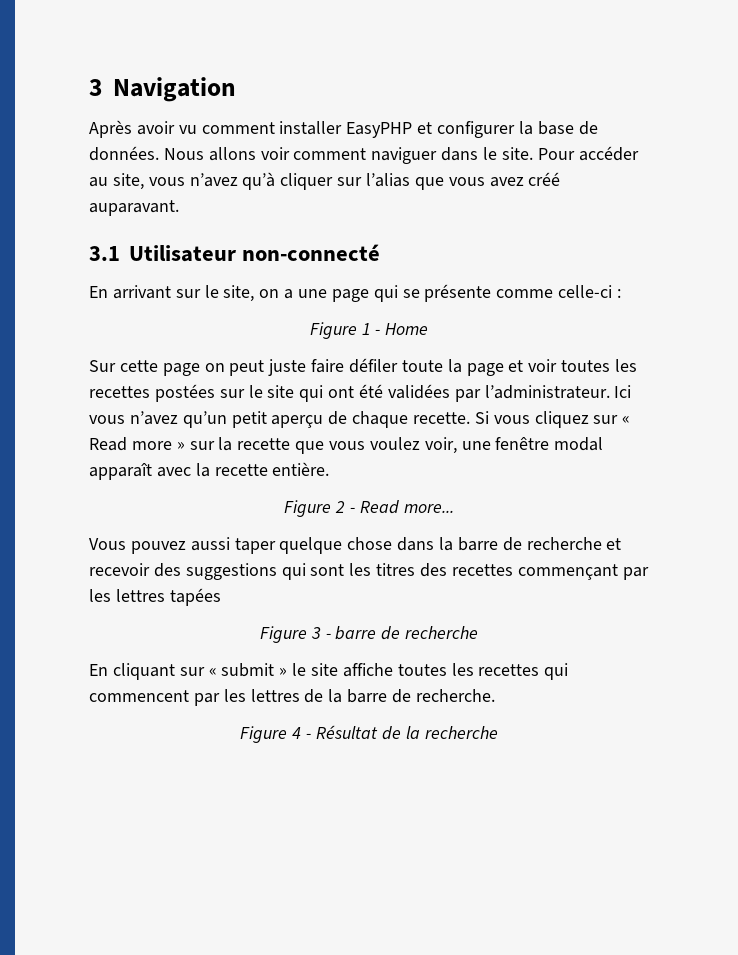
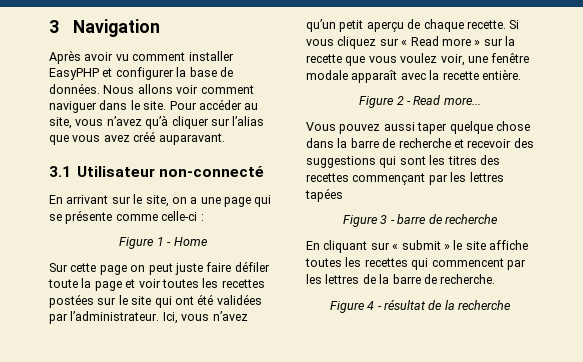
[614,385,632,398] Ici -> [162,312,178,324] Ici,
[554,437,604,451] modal -> [306,70,348,80] modale
[316,725,379,739] Résultat -> [384,299,426,310] résultat

